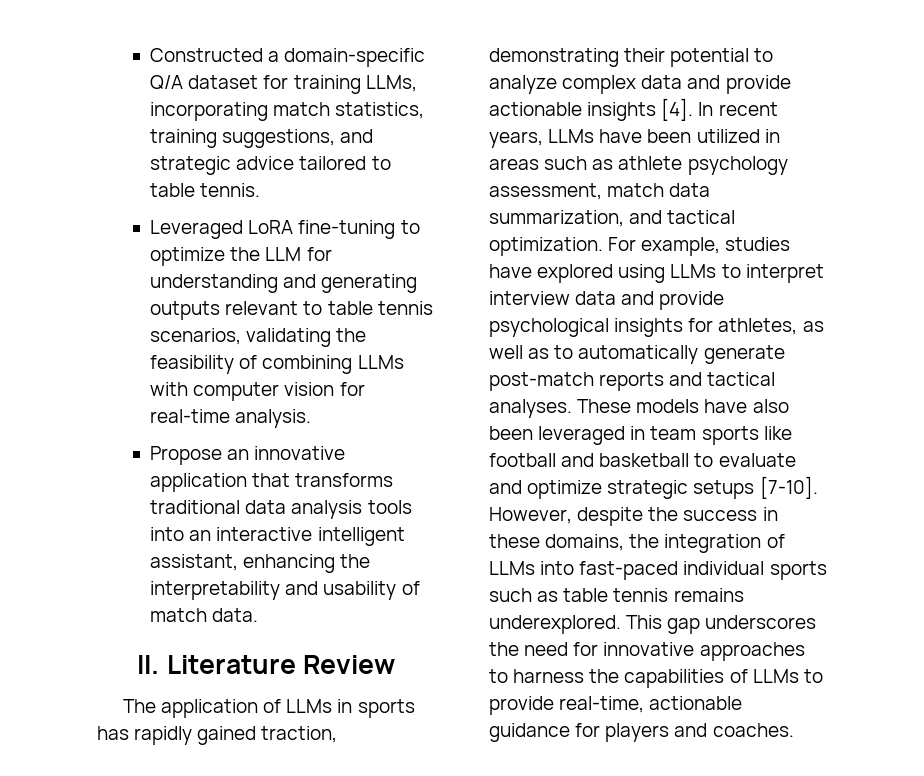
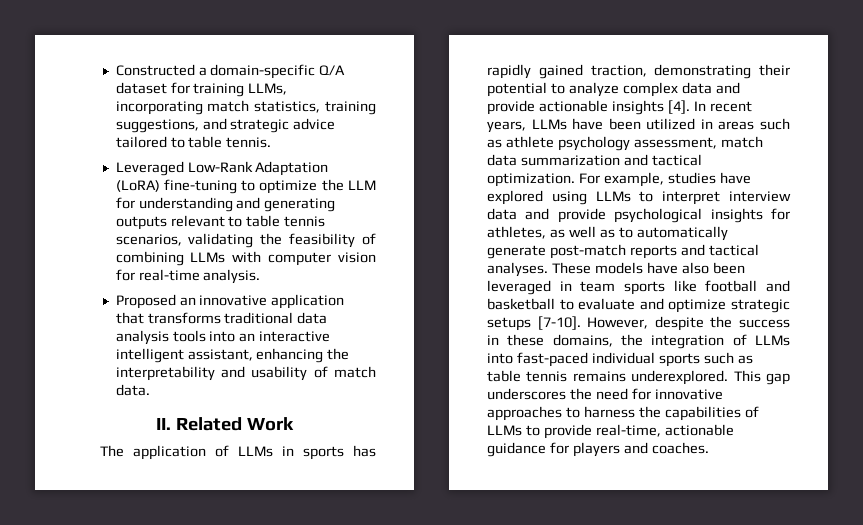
[248,220,294,234] LoRA -> [187,161,329,176] [115,180,160,192] Low-Rank Adaptation (LoRA)
[150,446,223,465] Propose -> [115,294,176,309] Proposed
[166,655,395,674] Literature Review -> [176,417,294,431] Related Work
[489,210,624,227] summarization, -> [520,155,620,166] summarization

